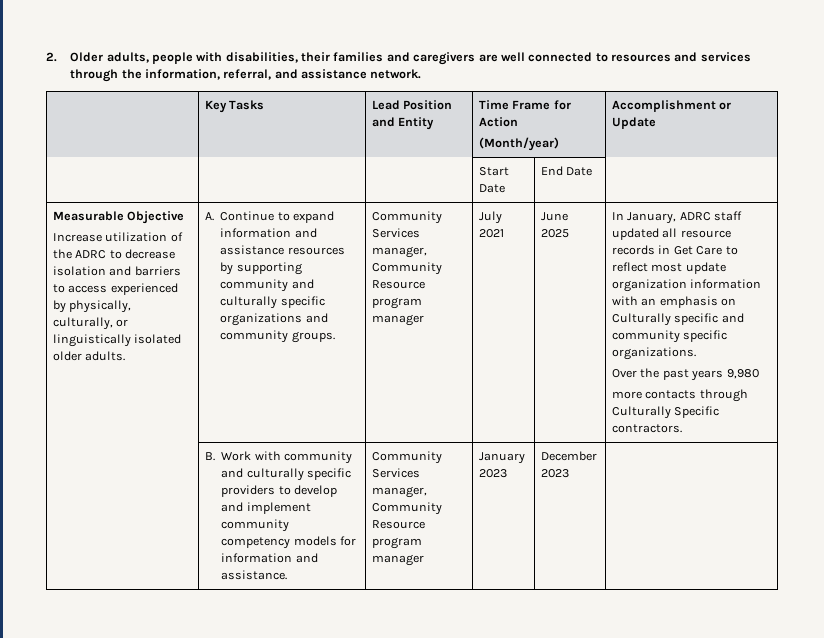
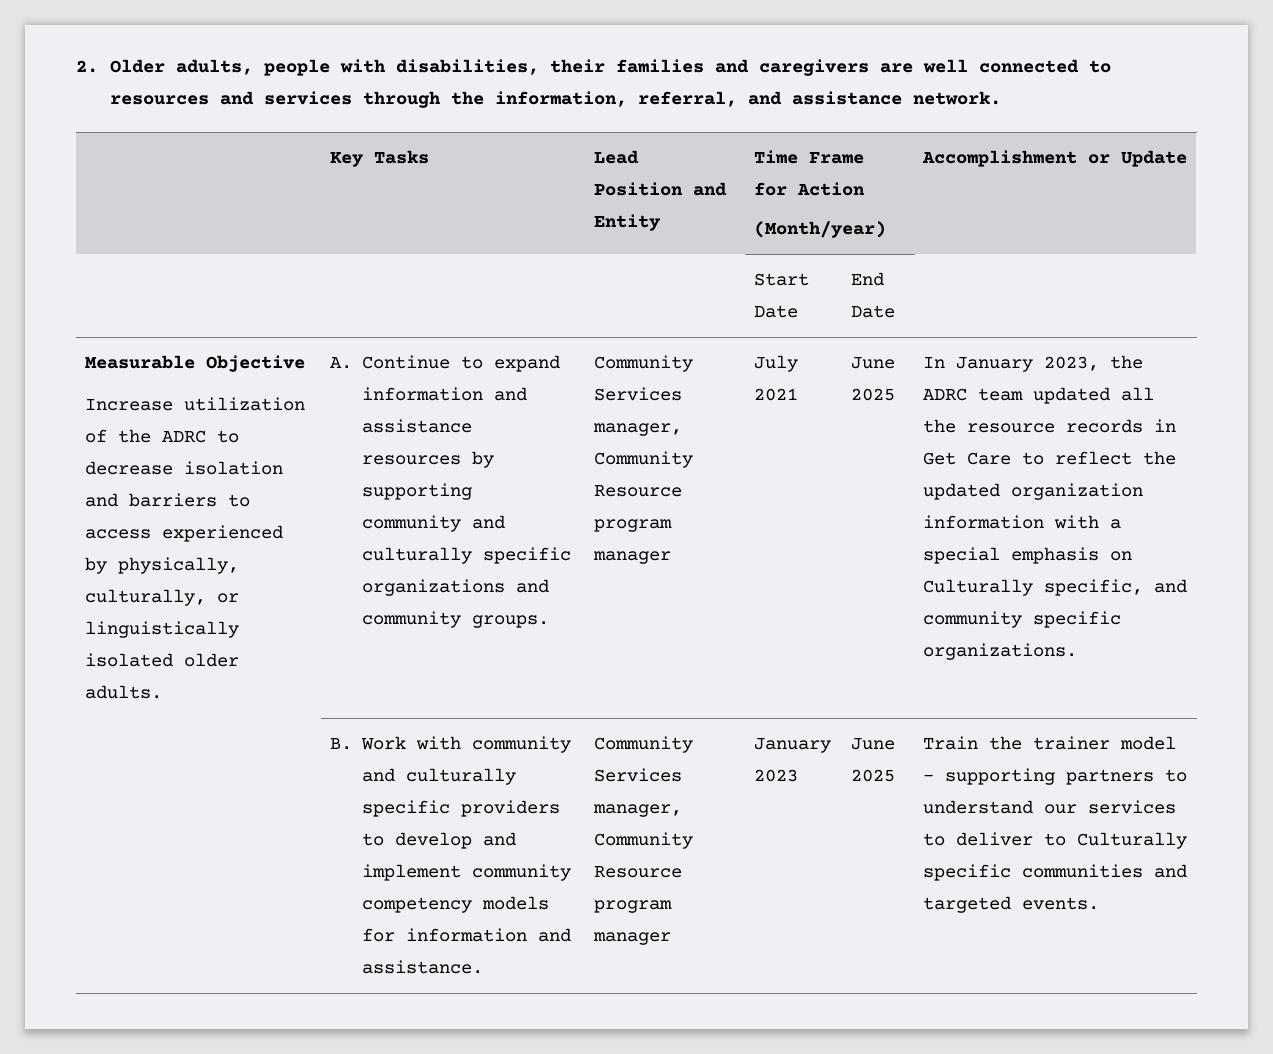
[627,211,743,224] January, ADRC staff -> [956,355,1144,372] [923,388,1024,401] January 2023, the ADRC team
(678, 233) none -> [923,419,957,433] the
[651,262,726,274] most update -> [1143,451,1177,465] [923,483,1001,500] the updated
[641,298,657,306] an -> [1110,519,1122,529] [923,547,1001,564] a special
[674,313,719,325] specific -> [1044,579,1144,596] specific,
[612,368,759,381] [612,389,748,402] [612,406,720,419] [612,424,683,433] // Over the past years 9,980 // more contacts through Culturally Specific contractors. -> (1078, 651) none
[541,451,598,461] [541,469,570,478] December 2023 | -> [851,738,896,750] [851,769,896,782] [923,736,1177,750] [923,768,1188,785] [923,800,1177,814] [923,832,1188,849] [923,864,1188,881] [923,896,1100,913] June 2025 | Train the trainer model - supporting partners to understand our services to deliver to Culturally specific communities and targeted events.

